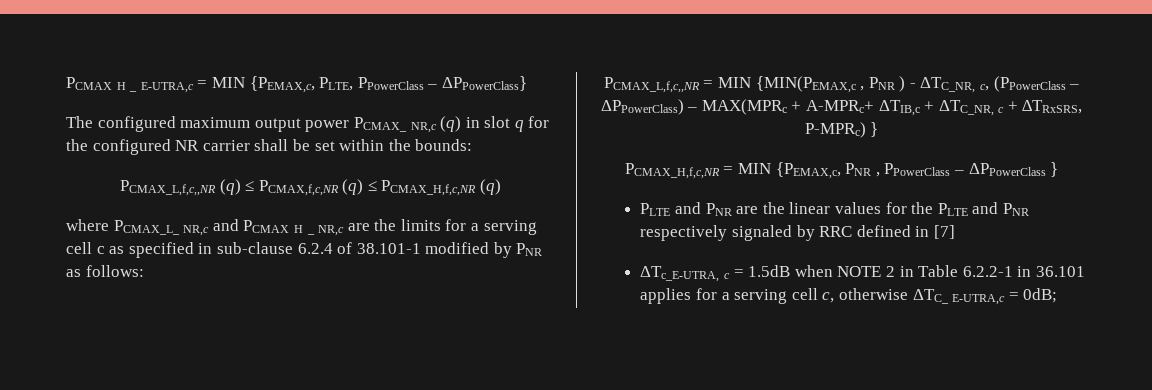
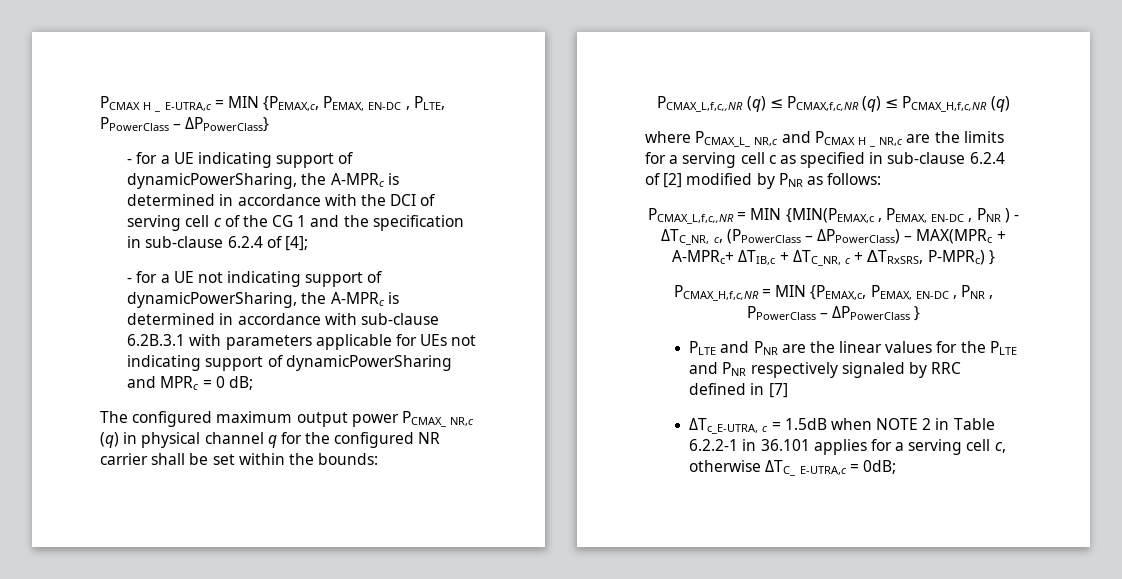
(315, 84) none -> [323,96,410,111] PEMAX, EN-DC ,
(527, 83) none -> [127,152,354,168] [127,173,399,189] [127,194,436,206] [127,215,464,231] [127,236,308,251] [127,271,383,287] [127,292,399,308] [127,313,439,325] [127,334,477,350] [127,355,452,371] [127,376,253,390] // - for a UE indicating support of dynamicPowerSharing, the A-MPRc is determined in accordance with the DCI of serving cell c of the CG 1 and the specification in sub-clause 6.2.4 of [4]; // - for a UE not indicating support of dynamicPowerSharing, the A-MPRc is determined in accordance with sub-clause 6.2B.3.1 with parameters applicable for UEs not indicating support of dynamicPowerSharing and MPRc = 0 dB;
[484,116,511,128] slot -> [141,432,264,448] physical channel
[356,243,421,254] 38.101-1 -> [663,173,683,188] [2]
(865, 88) none -> [886,208,973,223] PEMAX, EN-DC ,
(841, 170) none -> [870,285,957,300] PEMAX, EN-DC ,

